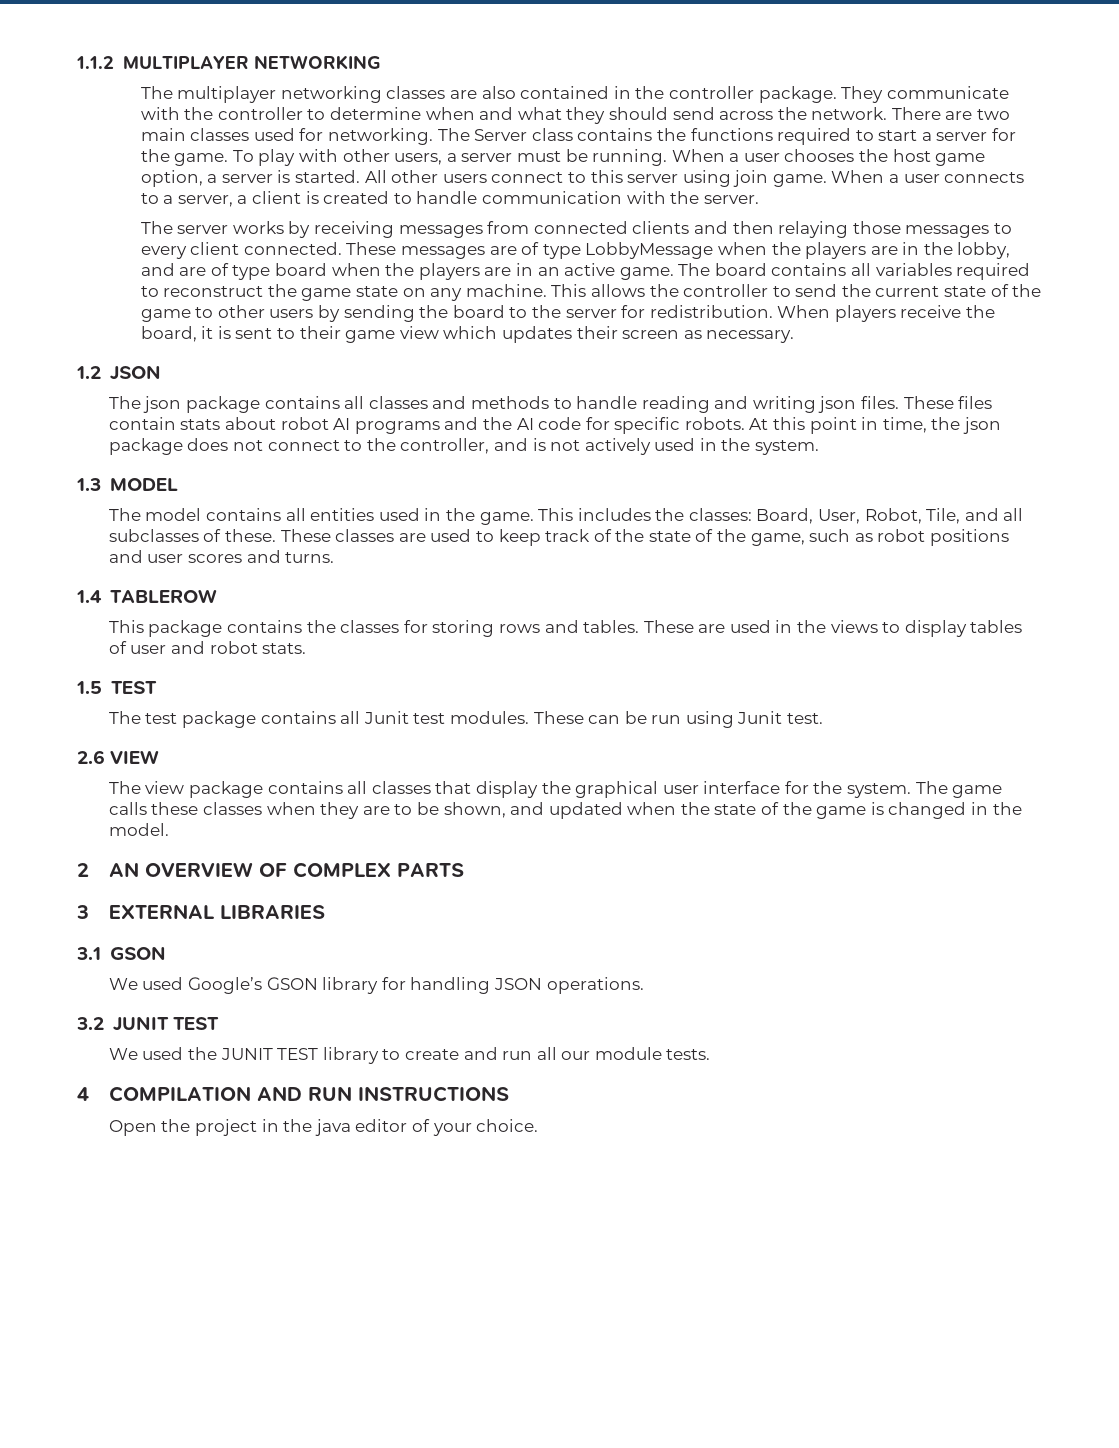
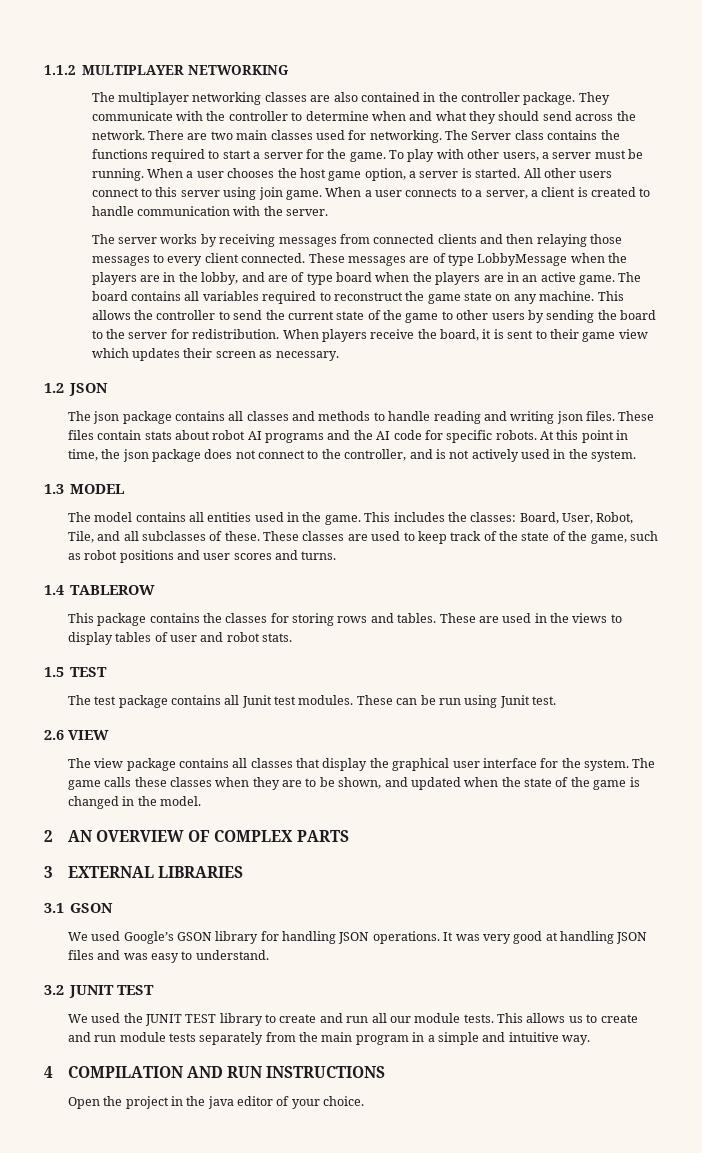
(644, 985) none -> [443,931,648,944] [67,950,269,963] It was very good at handling JSON files and was easy to understand.
(711, 1054) none -> [497,1013,638,1023] [67,1032,591,1045] This allows us to create and run module tests separately from the main program in a simple and intuitive way.

